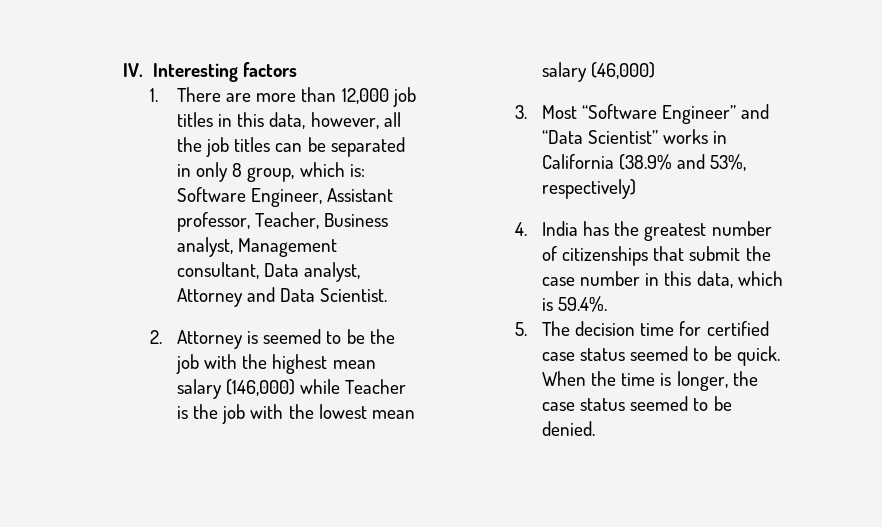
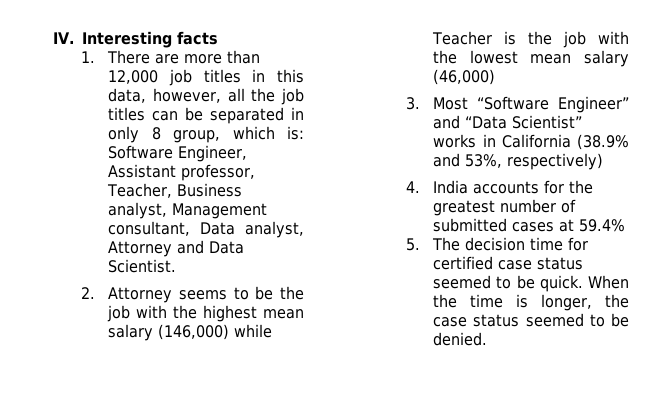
[242,62,297,77] factors -> [177,31,219,45] facts
[247,329,322,344] is seemed -> [178,290,227,300] seems
[583,221,610,236] has -> [473,180,565,194] accounts for
[562,246,771,266] [542,271,783,288] [542,296,608,312] citizenships that submit the case number in this data, which is 59.4%. -> [433,218,626,232] submitted cases at 59.4%

